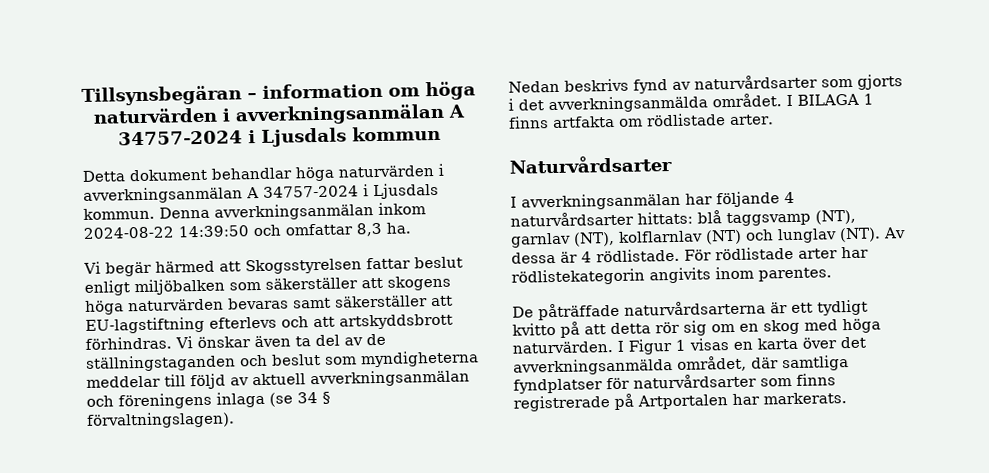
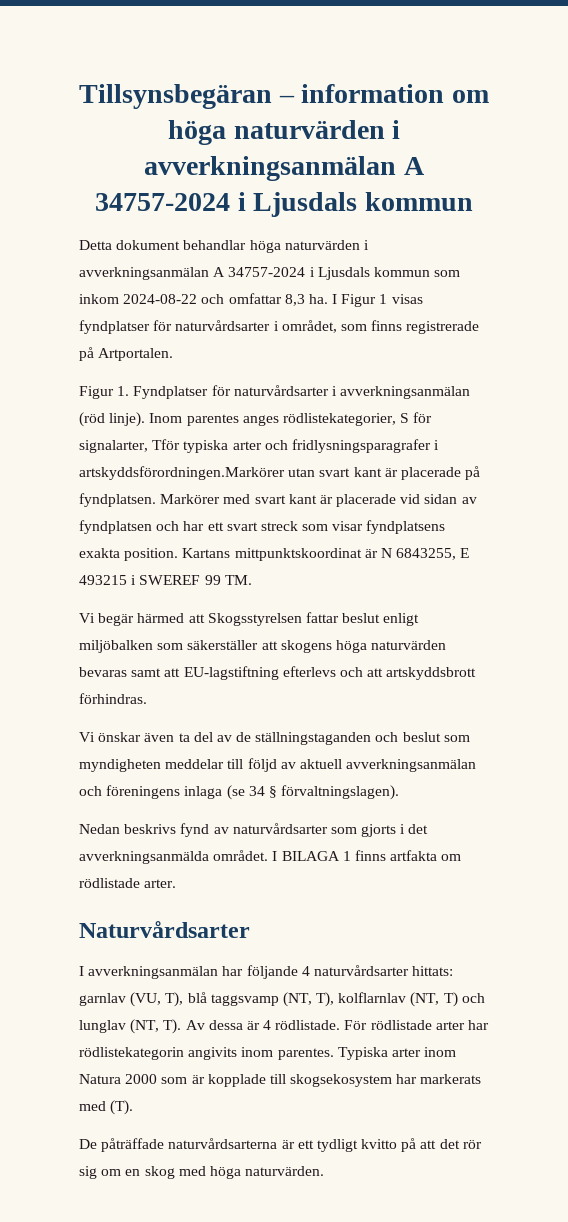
[83,203,374,221] kommun. Denna avverkningsanmälan -> [373,267,461,277] kommun som
[178,225,249,238] 14:39:50 -> (198, 299) none
(411, 228) none -> [332,294,423,307] [79,320,480,334] [79,347,174,361] [79,385,471,399] [79,412,433,427] [79,439,440,453] [79,466,481,480] [79,493,477,507] [79,520,446,534] [79,548,470,561] [79,575,252,585] I Figur 1 visas fyndplatser för naturvårdsarter i området, som finns registrerade på Artportalen. // Figur 1. Fyndplatser för naturvårdsarter i avverkningsanmälan (röd linje). Inom parentes anges rödlistekategorier, S för signalarter, Tför typiska arter och fridlysningsparagrafer i artskyddsförordningen.Markörer utan svart kant är placerade på fyndplatsen. Markörer med svart kant är placerade vid sidan av fyndplatsen och har ett svart streck som visar fyndplatsens exakta position. Kartans mittpunktskoordinat är N 6843255, E 493215 i SWEREF 99 TM.
[334,295,428,308] säkerställer -> (162, 672) none
(172, 343) none -> (147, 698) //
[360,350,479,368] myndigheterna -> [79,759,161,772] myndigheten
[697,209,856,227] [510,227,881,248] blå taggsvamp (NT), garnlav (NT), kolflarnlav (NT) och lunglav (NT). -> [79,992,485,1007] [79,1019,182,1034] garnlav (VU, T), blå taggsvamp (NT, T), kolflarnlav (NT, T) och lunglav (NT, T).
(832, 274) none -> [337,1047,457,1060] [79,1074,482,1087] [79,1100,134,1115] Typiska arter inom Natura 2000 som är kopplade till skogsekosystem har markerats med (T).
[610,322,651,335] detta -> [439,1139,460,1149] det
[617,336,866,355] [513,355,849,376] [513,373,836,394] [513,392,847,412] I Figur 1 visas en karta över det avverkningsanmälda området, där samtliga fyndplatser för naturvårdsarter som finns registrerade på Artportalen har markerats. -> (325, 1171) none

